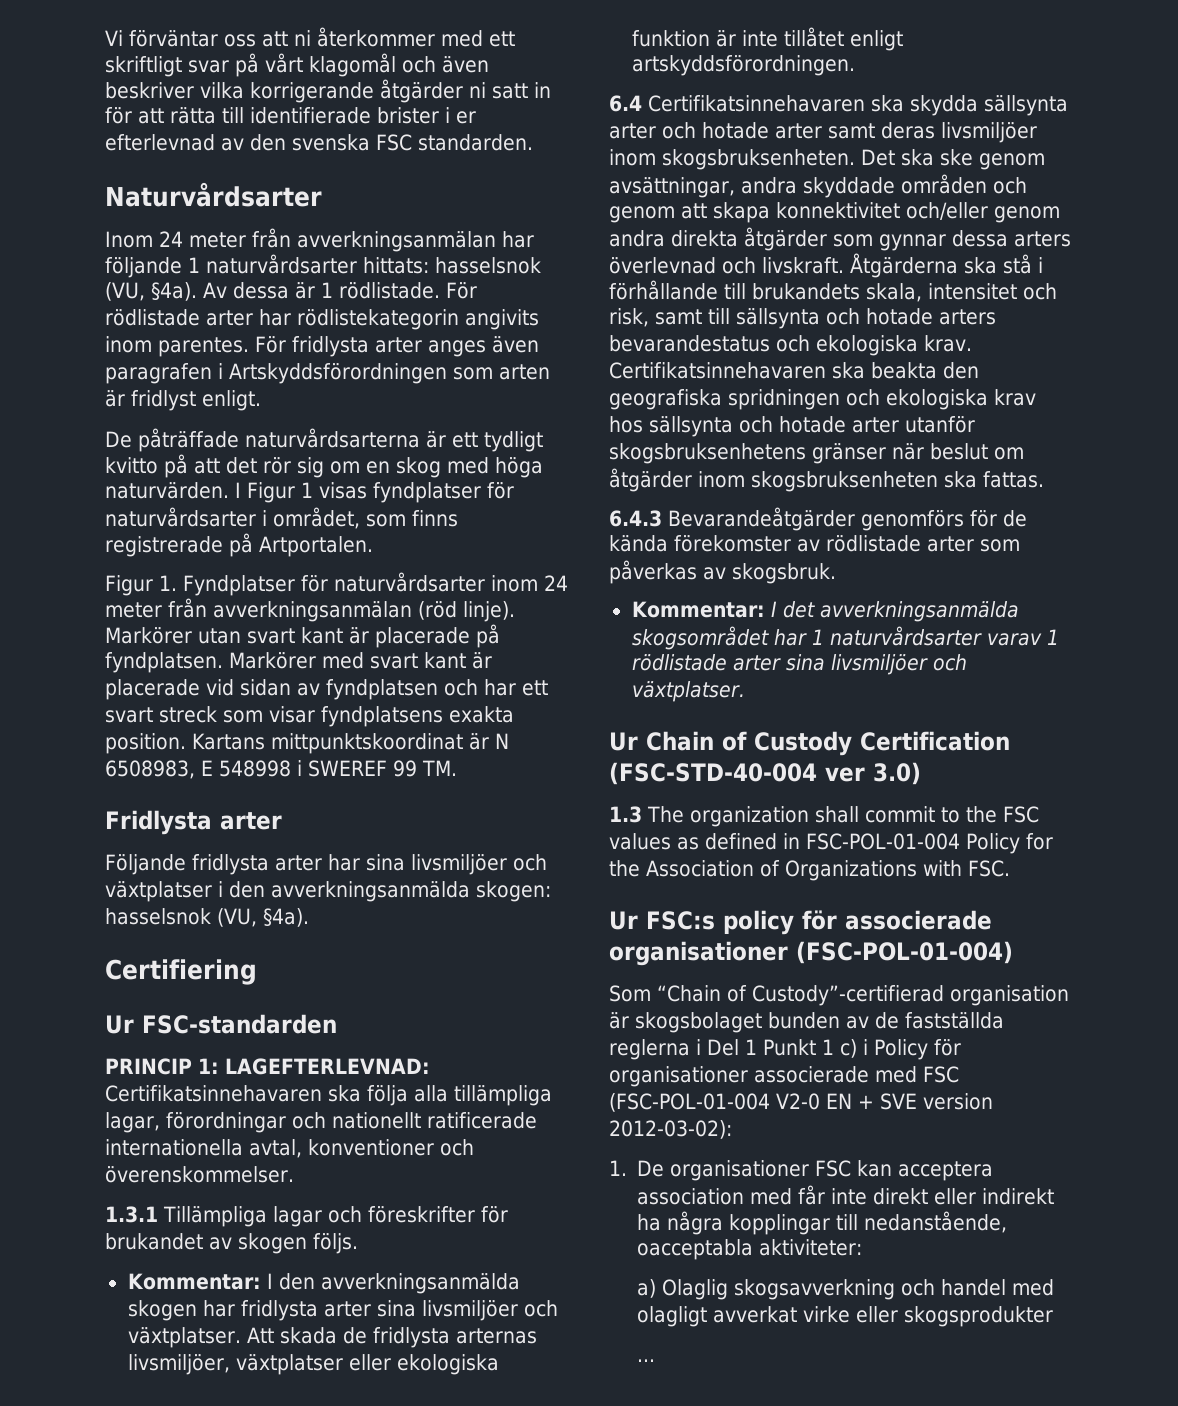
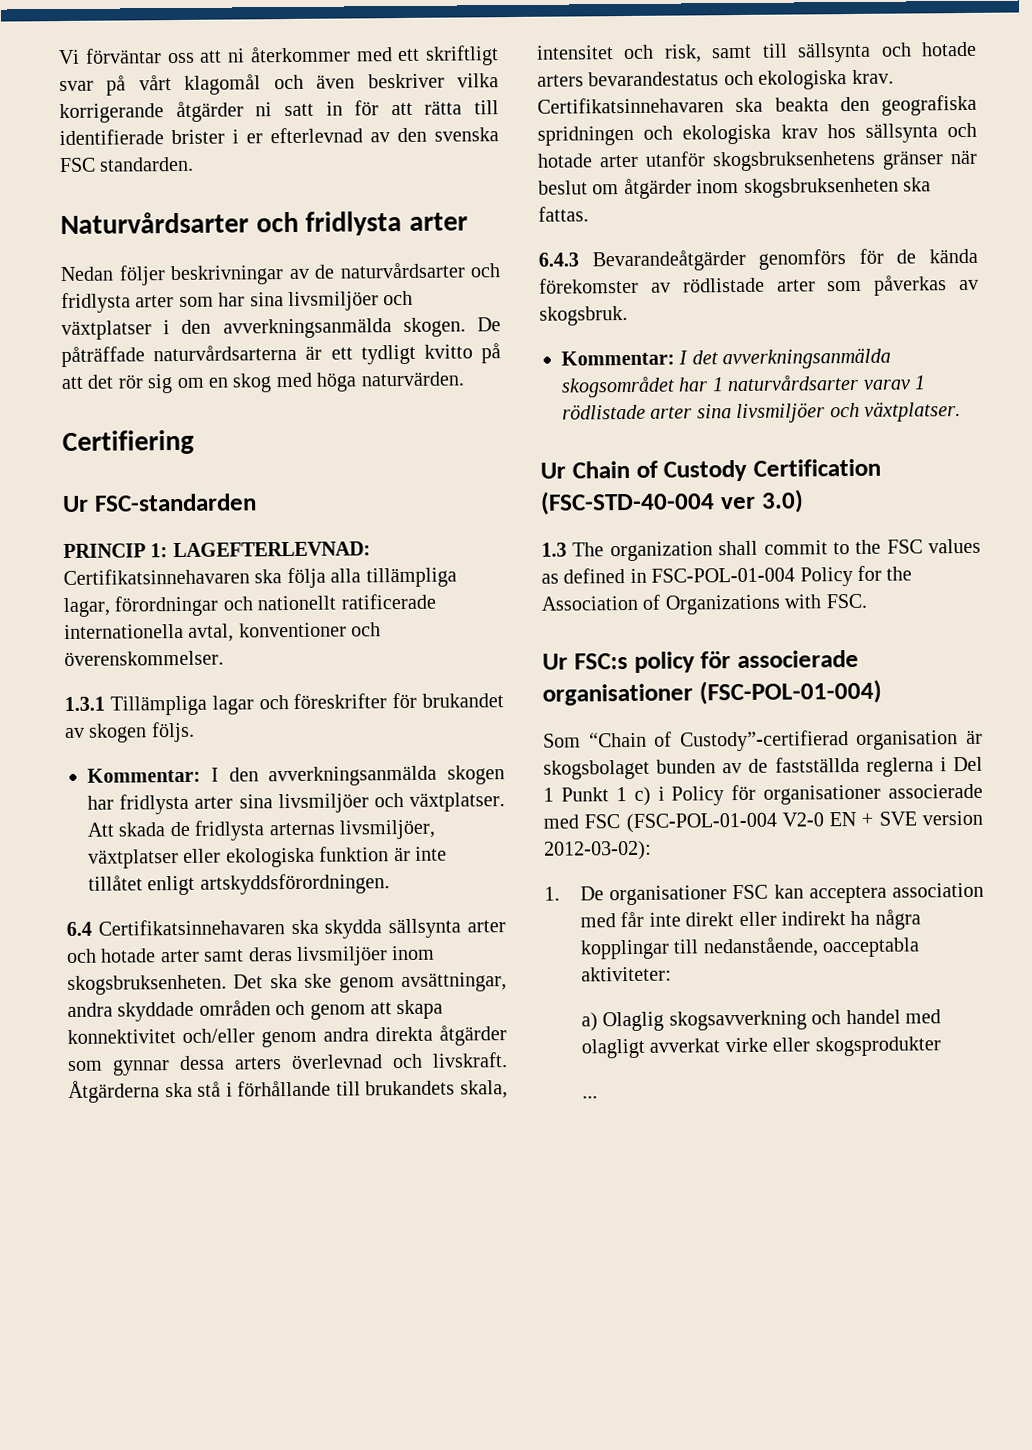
[105,228,534,252] [105,254,541,278] [105,282,477,301] [105,309,539,330] [105,336,539,357] [105,363,550,384] [105,390,261,411] // Inom 24 meter från avverkningsanmälan har följande 1 naturvårdsarter hittats: hasselsnok (VU, §4a). Av dessa är 1 rödlistade. För rödlistade arter har rödlistekategorin angivits inom parentes. För fridlysta arter anges även paragrafen i Artskyddsförordningen som arten är fridlyst enligt. // -> [255,210,468,236] [60,262,501,286] [61,290,414,314] [61,317,466,341] och fridlysta arter // Nedan följer beskrivningar av de naturvårdsarter och fridlysta arter som har sina livsmiljöer och växtplatser i den avverkningsanmälda skogen.
[235,482,514,503] [105,507,458,529] [105,533,373,557] [105,572,568,596] [105,598,515,622] [105,624,500,648] [105,652,492,673] [105,679,548,700] [105,706,514,727] [105,733,509,754] [105,760,457,779] [105,810,282,835] [105,854,547,875] [105,881,551,902] [105,908,309,927] I Figur 1 visas fyndplatser för naturvårdsarter i området, som finns registrerade på Artportalen. // Figur 1. Fyndplatser för naturvårdsarter inom 24 meter från avverkningsanmälan (röd linje). Markörer utan svart kant är placerade på fyndplatsen. Markörer med svart kant är placerade vid sidan av fyndplatsen och har ett svart streck som visar fyndplatsens exakta position. Kartans mittpunktskoordinat är N 6508983, E 548998 i SWEREF 99 TM. // Fridlysta arter // Följande fridlysta arter har sina livsmiljöer och växtplatser i den avverkningsanmälda skogen: hasselsnok (VU, §4a). -> (464, 379) none

